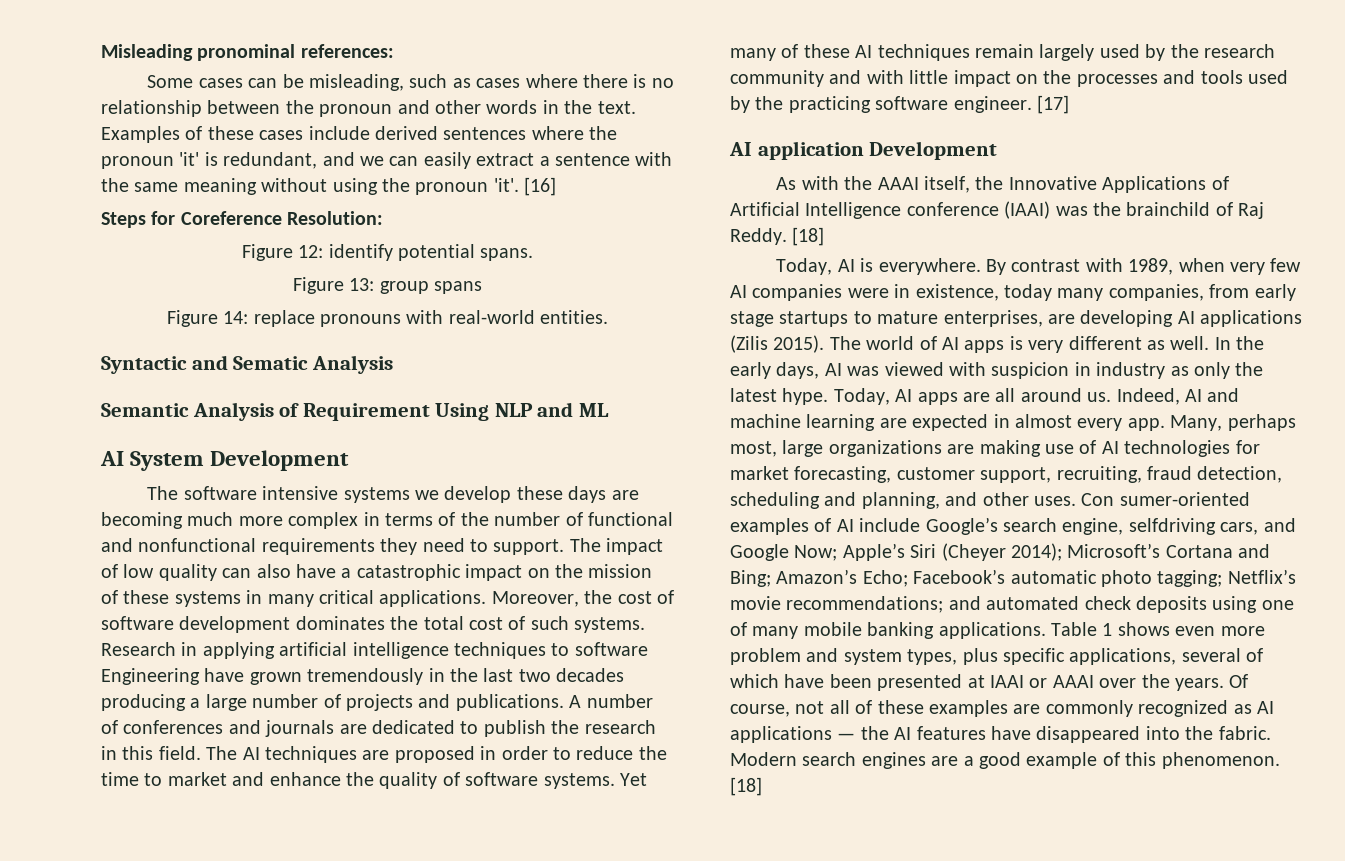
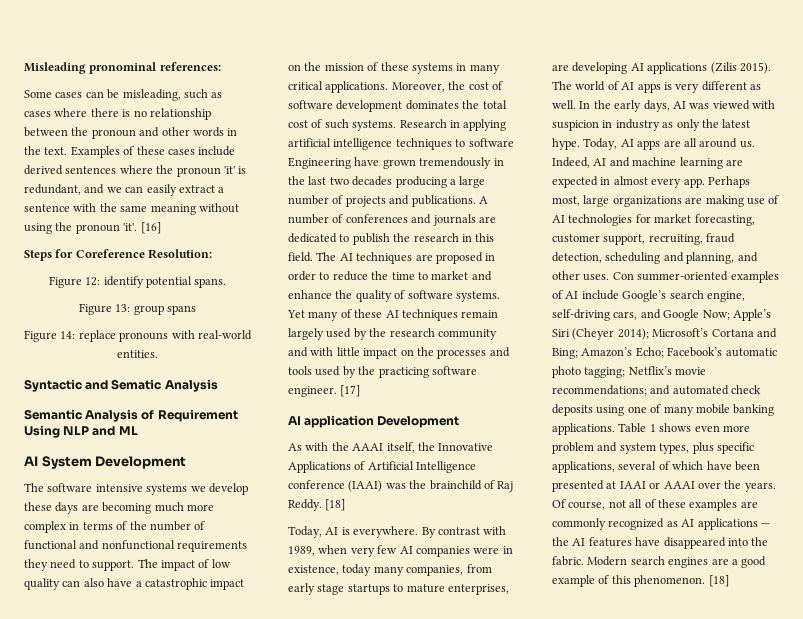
[1170,414,1296,431] Many, perhaps -> [707,176,750,188] Perhaps
[1119,492,1250,506] sumer-oriented -> [637,271,729,281] summer-oriented
[1128,518,1216,535] selfdriving -> [552,309,610,321] self-driving

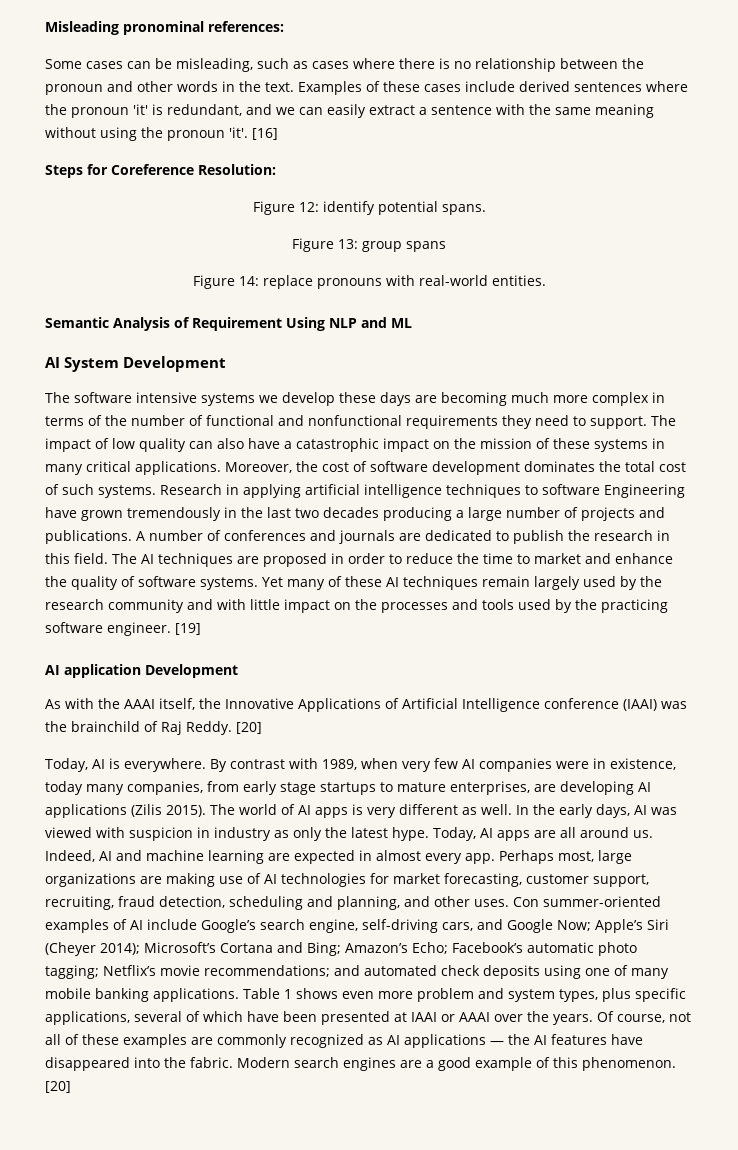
[24,379,218,392] // Syntactic and Sematic Analysis -> (546, 280) none
[340,385,361,397] [17] -> [175,623,201,635] [19]
[325,499,346,511] [18] -> [236,722,262,734] [20]
[708,575,729,587] [18] -> [45,1081,71,1093] [20]

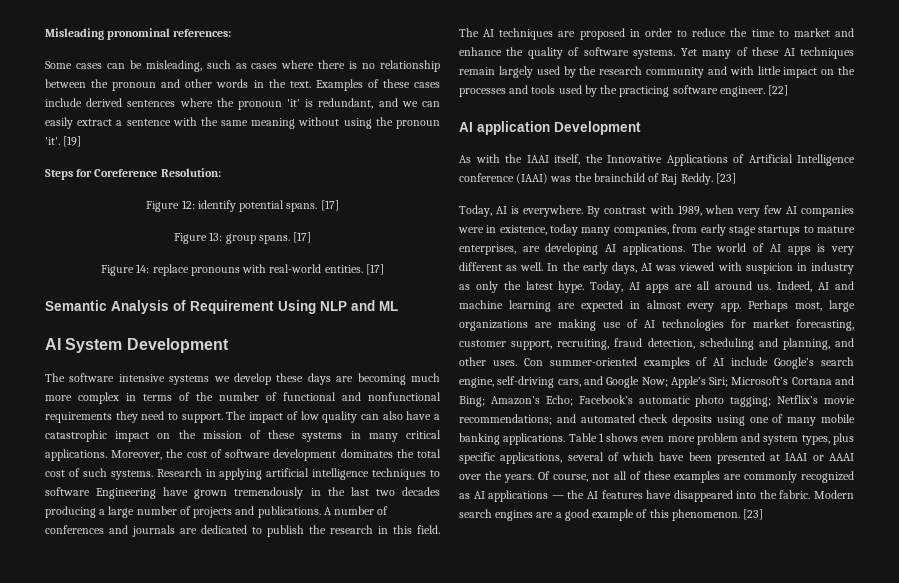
[252,128,278,140] [16] -> [63,136,82,147] [19]
(486, 209) none -> [320,200,339,211] [17]
[406,241,446,252] spans -> [258,232,311,244] spans. [17]
(546, 280) none -> [365,264,384,275] [17]
[175,623,201,635] [19] -> [768,85,789,96] [22]
[124,699,155,709] AAAI -> [526,155,549,163] IAAI
[236,722,262,734] [20] -> [715,173,736,184] [23]
[45,804,206,818] applications (Zilis 2015). -> [622,243,685,255] applications.
[647,919,669,930] [45,942,140,956] Siri (Cheyer 2014); -> [709,377,729,387] Siri;
[45,1081,71,1093] [20] -> [743,509,764,520] [23]

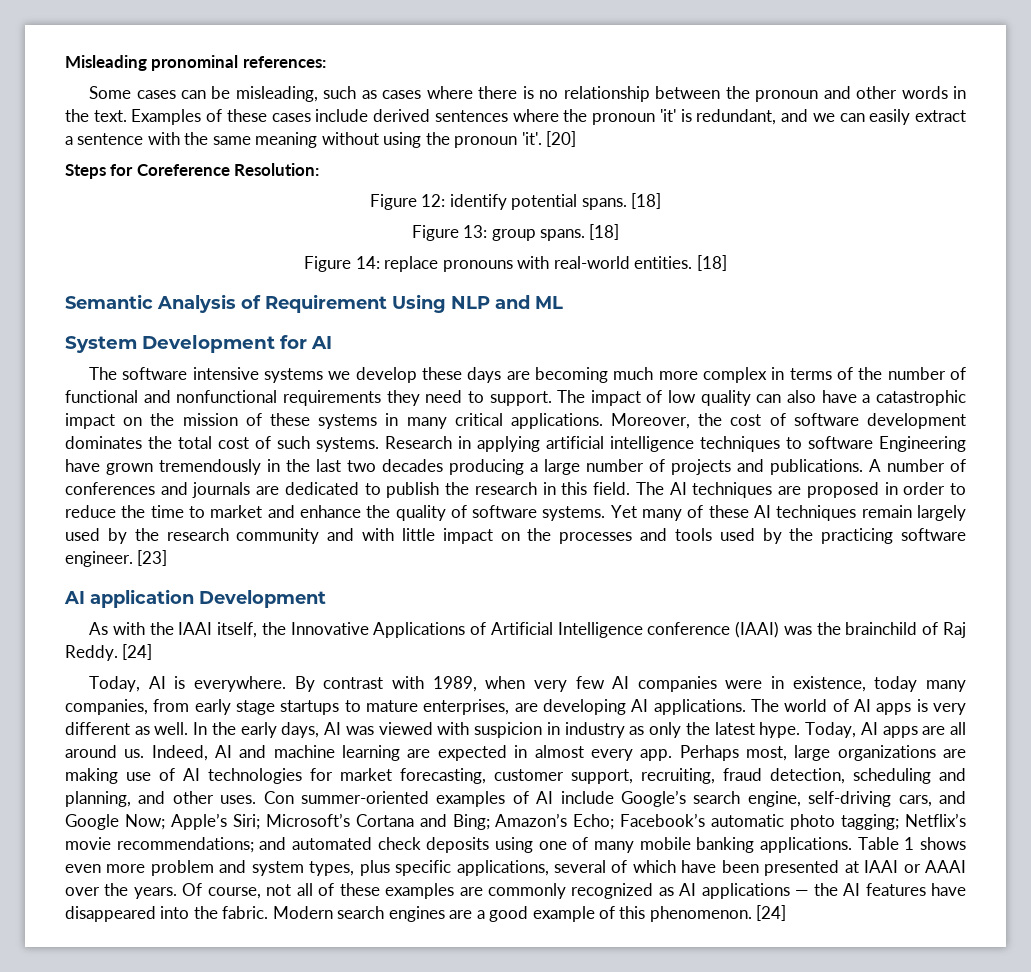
[63,136,82,147] [19] -> [546,131,577,147] [20]
[320,200,339,211] [17] -> [631,193,662,209] [18]
[292,232,311,243] [17] -> [589,224,620,240] [18]
[365,264,384,275] [17] -> [696,255,727,271] [18]
[45,338,61,350] AI -> (563, 302) none
(229, 345) none -> [280,335,332,349] for AI
[768,85,789,96] [22] -> [137,550,168,566] [23]
[715,173,736,184] [23] -> [122,644,153,660] [24]
[743,509,764,520] [23] -> [756,905,787,921] [24]

